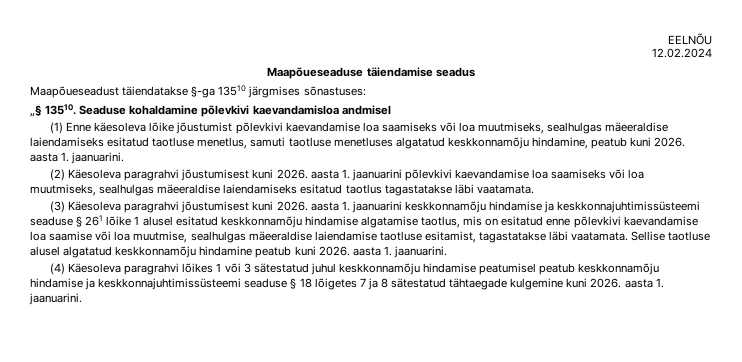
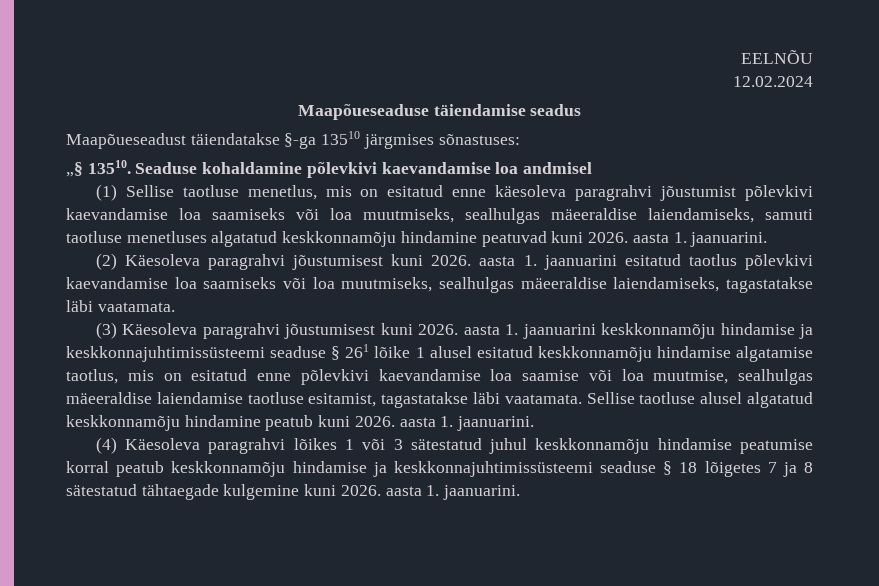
[252,105,339,115] kaevandamisloa -> [381,162,519,174] kaevandamise loa
[66,122,175,132] Enne käesoleva lõike -> [125,185,653,201] Sellise taotluse menetlus, mis on esitatud enne käesoleva paragrahvi
[30,137,248,149] laiendamiseks esitatud taotluse menetlus, -> [648,208,754,223] laiendamiseks,
[531,137,628,149] hindamine, peatub -> [400,231,547,247] hindamine peatuvad
[404,169,645,181] [30,184,382,196] põlevkivi kaevandamise loa saamiseks või loa muutmiseks, sealhulgas mäeeraldise laiendamiseks esitatud taotlus -> [624,254,813,270] [66,277,720,293] esitatud taotlus põlevkivi kaevandamise loa saamiseks või loa muutmiseks, sealhulgas mäeeraldise laiendamiseks,
[479,263,537,275] peatumisel -> [740,439,813,454] [66,461,109,473] peatumise korral

